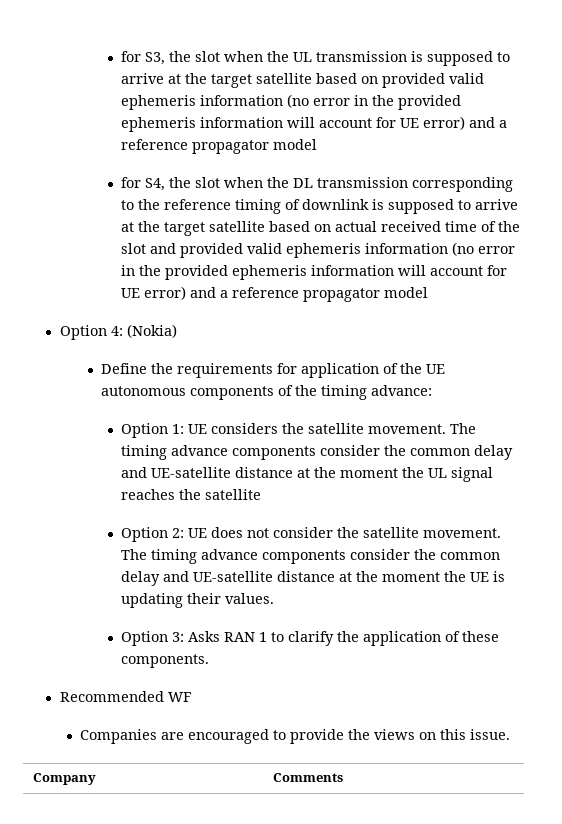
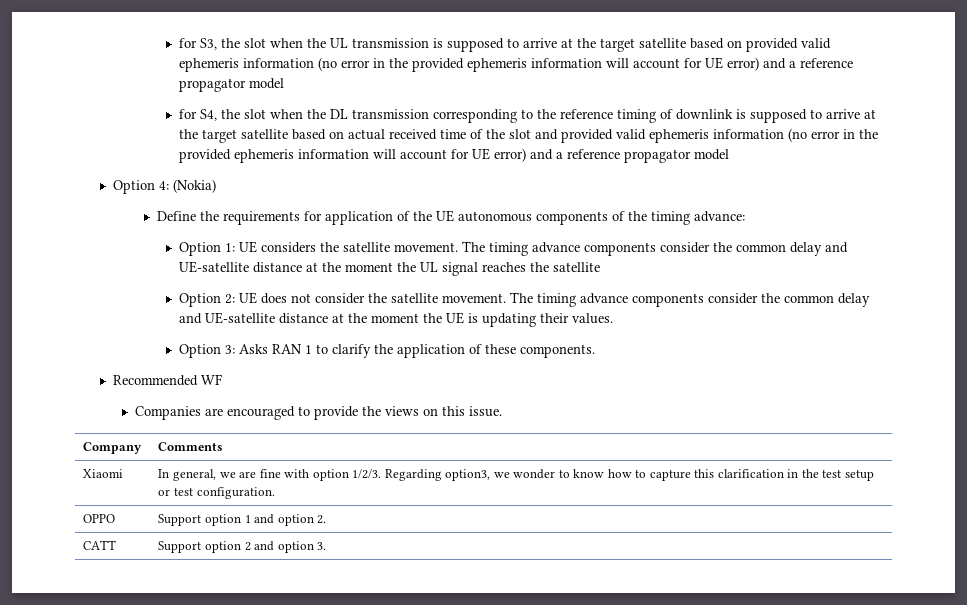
(344, 777) none -> [83,469,124,478] [158,469,874,481] [158,487,275,499] [83,514,116,523] [158,514,327,526] [83,540,117,550] [158,541,327,553] // Xiaomi | In general, we are fine with option 1/2/3. Regarding option3, we wonder to know how to capture this clarification in the test setup or test configuration. // OPPO | Support option 1 and option 2. // CATT | Support option 2 and option 3.

